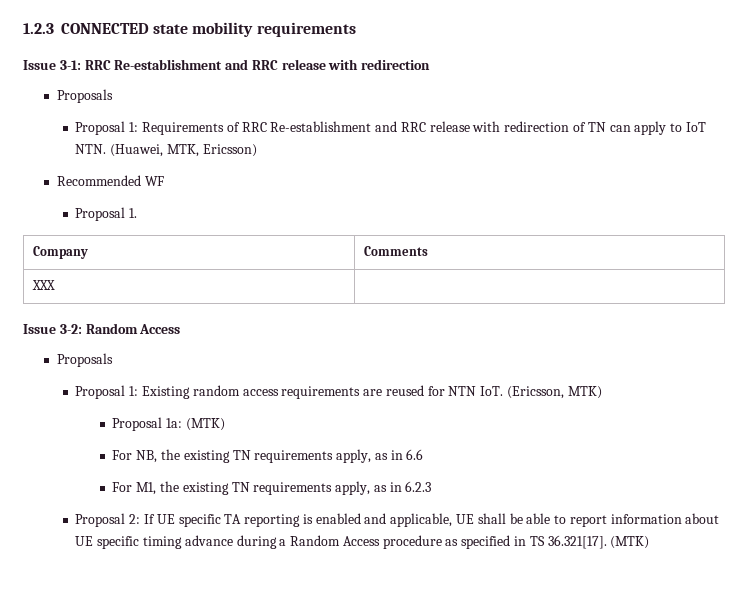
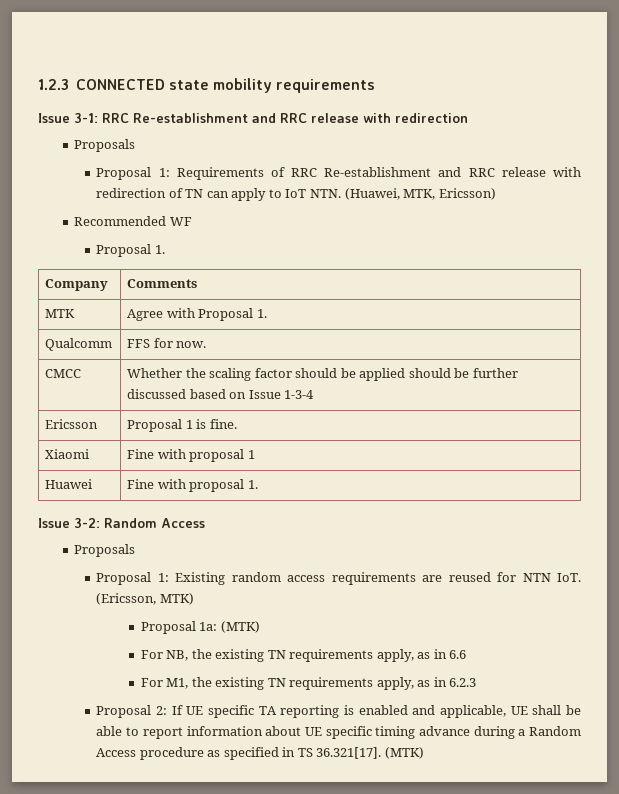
[32,280,56,290] XXX | -> [45,309,76,318] [127,308,267,321] [45,338,113,351] [127,338,207,348] [45,369,82,378] [127,368,518,381] [127,389,315,399] [45,419,99,429] [127,419,237,432] [45,449,90,459] [127,449,255,462] [45,479,93,489] [127,479,258,492] MTK | Agree with Proposal 1. // Qualcomm | FFS for now. // CMCC | Whether the scaling factor should be applied should be further discussed based on Issue 1-3-4 // Ericsson | Proposal 1 is fine. // Xiaomi | Fine with proposal 1 // Huawei | Fine with proposal 1.

